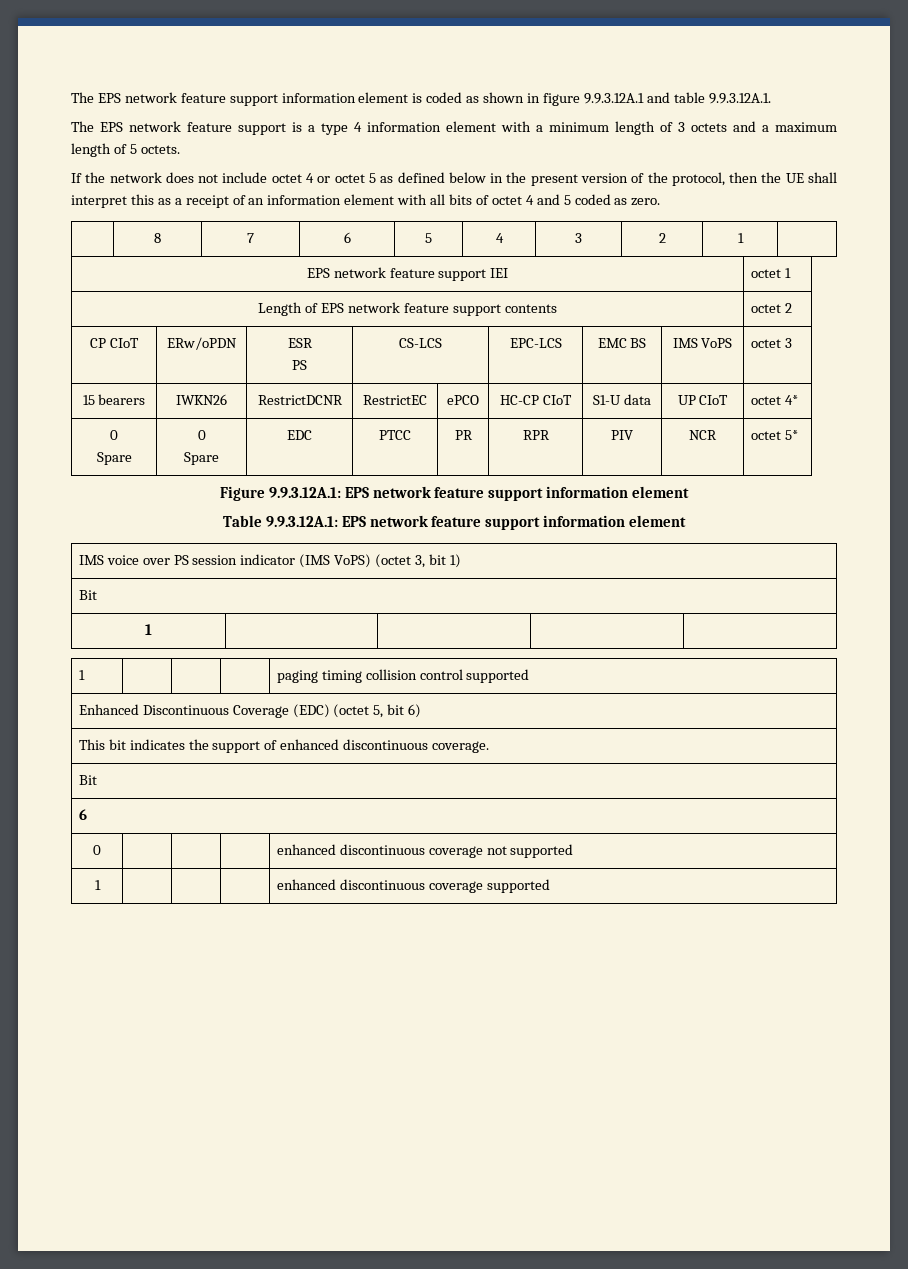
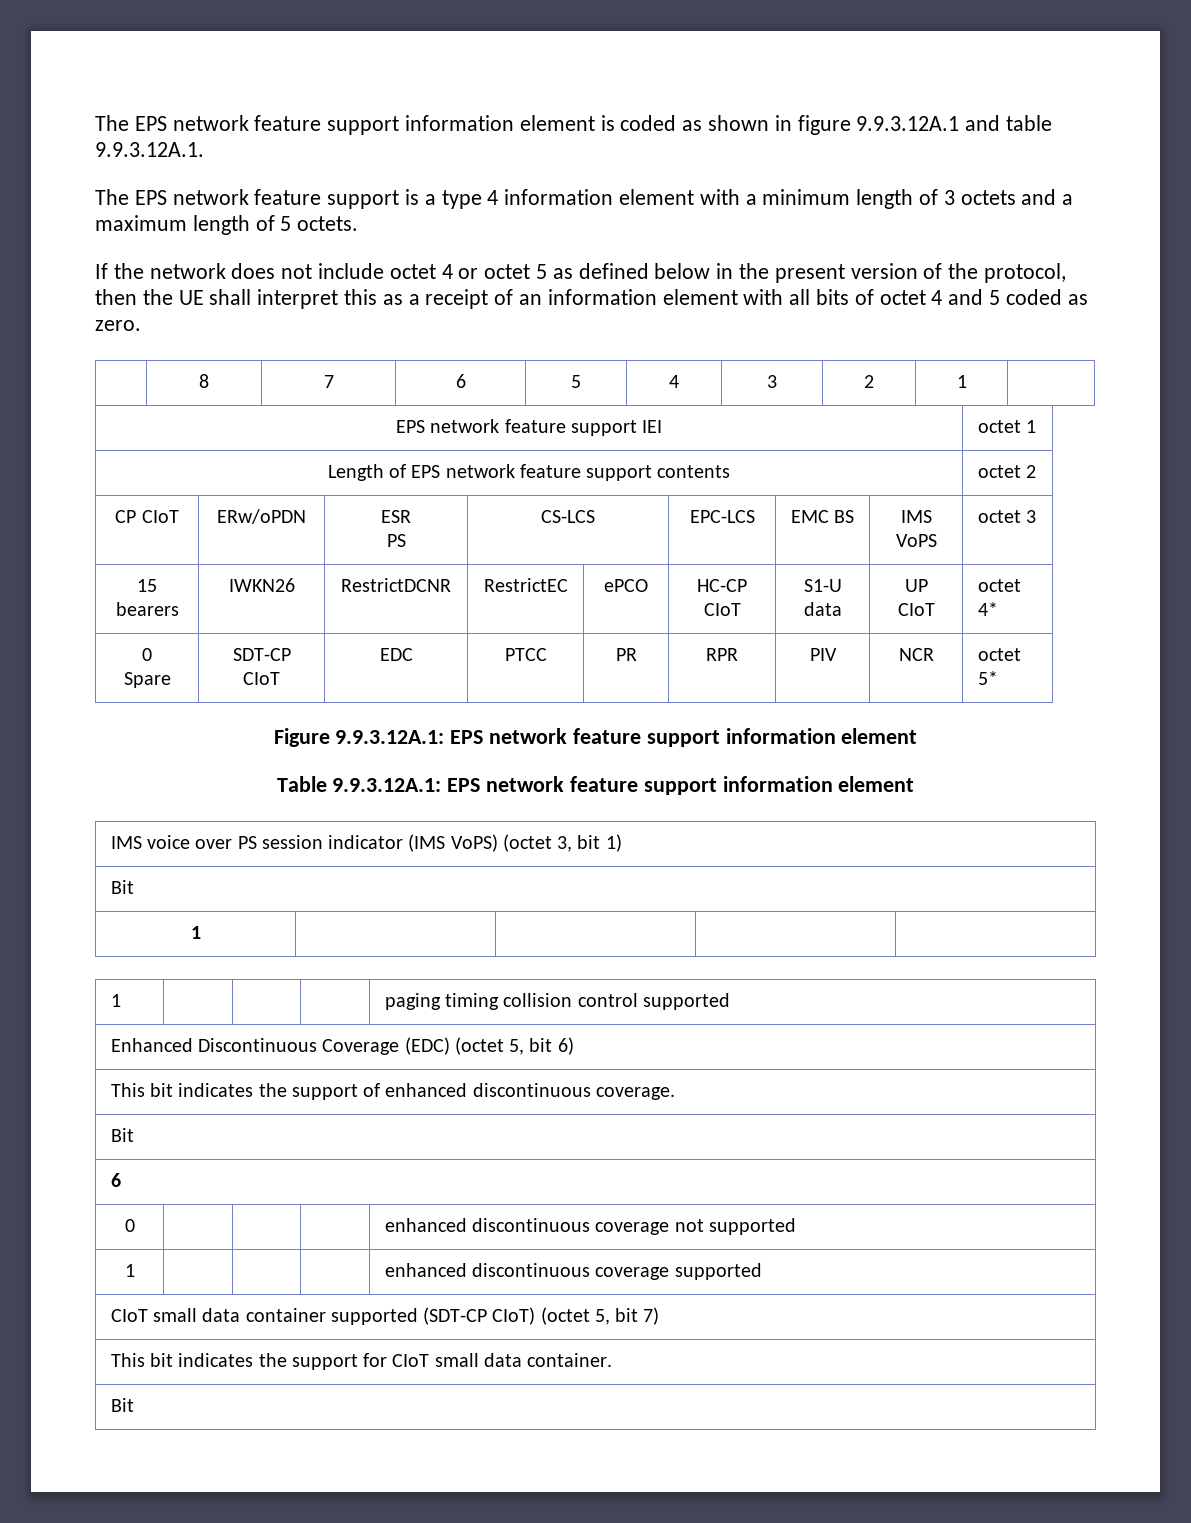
[197,430,206,440] [184,452,219,465] 0 // Spare -> [232,648,291,661] [243,672,280,685] SDT-CP CIoT
(550, 886) none -> [110,1307,660,1325] [110,1353,613,1370] [110,1398,134,1412] // CIoT small data container supported (SDT-CP CIoT) (octet 5, bit 7) // This bit indicates the support for CIoT small data container. // Bit

